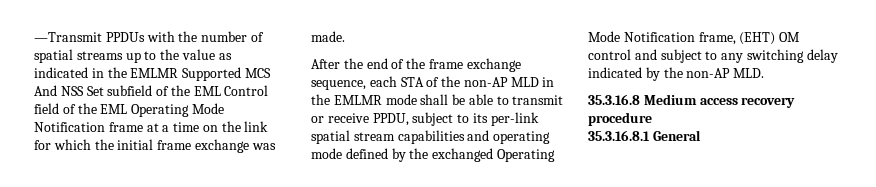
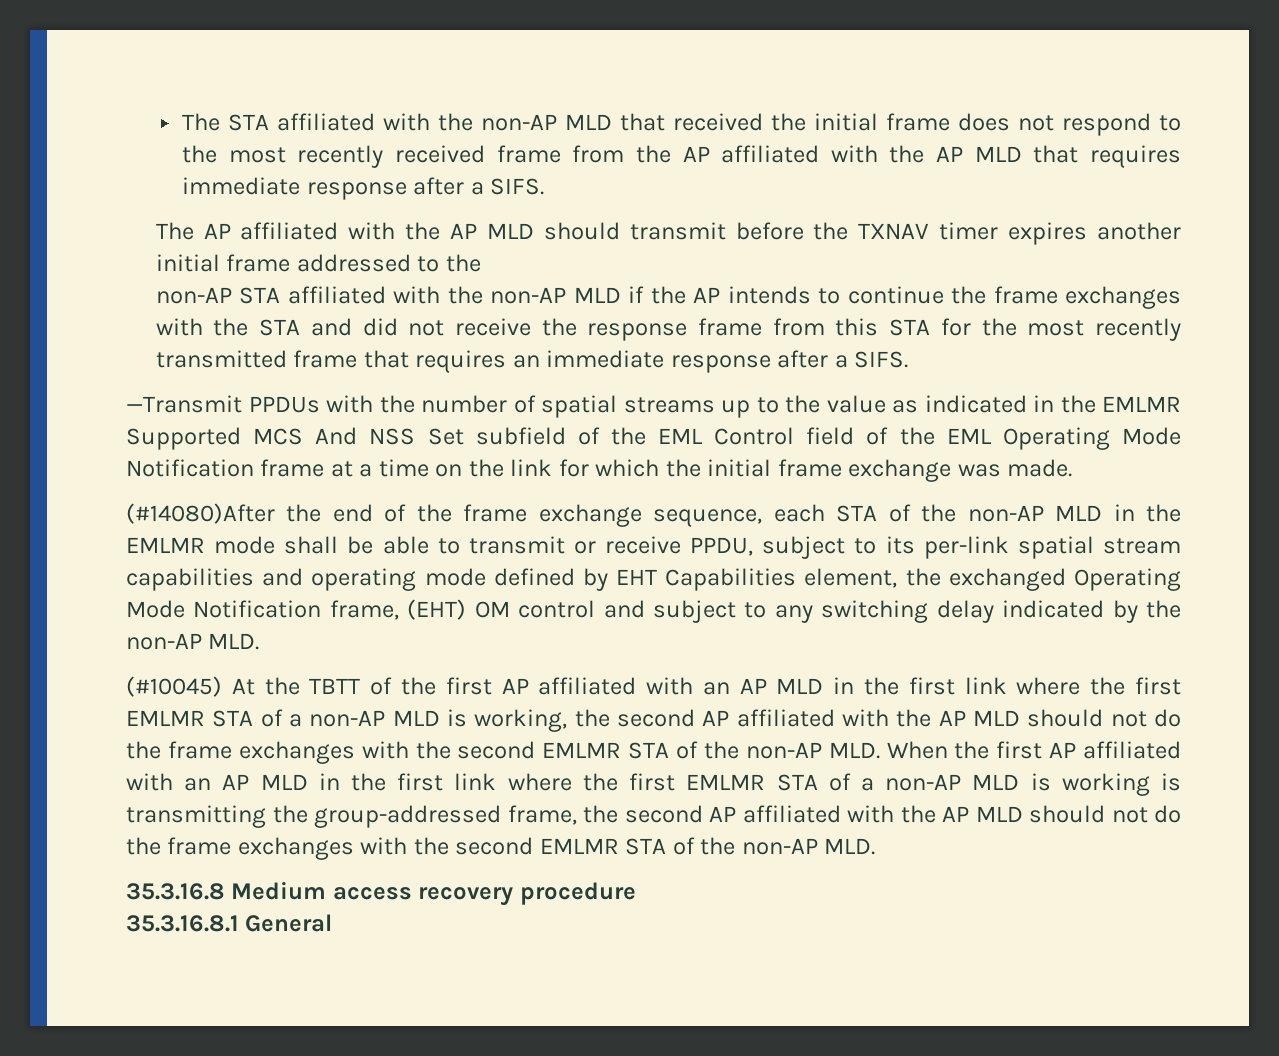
(34, 37) none -> [182,113,1181,136] [182,145,1181,168] [182,177,545,200] [155,222,1181,245] [155,254,481,272] [155,286,1181,309] [155,318,1181,341] [155,350,909,373] The STA affiliated with the non-AP MLD that received the initial frame does not respond to the most recently received frame from the AP affiliated with the AP MLD that requires immediate response after a SIFS. // The AP affiliated with the AP MLD should transmit before the TXNAV timer expires another initial frame addressed to the // non-AP STA affiliated with the non-AP MLD if the AP intends to continue the frame exchanges with the STA and did not receive the response frame from this STA for the most recently transmitted frame that requires an immediate response after a SIFS. //
[311,59,340,69] After -> [126,503,275,524] (#14080)After
(406, 155) none -> [616,568,898,591] EHT Capabilities element,
(765, 73) none -> [126,676,1181,697] [126,709,1182,732] [126,741,1181,764] [126,773,1181,796] [126,805,1181,828] [126,837,876,860] // (#10045) At the TBTT of the first AP affiliated with an AP MLD in the first link where the first EMLMR STA of a non-AP MLD is working, the second AP affiliated with the AP MLD should not do the frame exchanges with the second EMLMR STA of the non-AP MLD. When the first AP affiliated with an AP MLD in the first link where the first EMLMR STA of a non-AP MLD is working is transmitting the group-addressed frame, the second AP affiliated with the AP MLD should not do the frame exchanges with the second EMLMR STA of the non-AP MLD.

